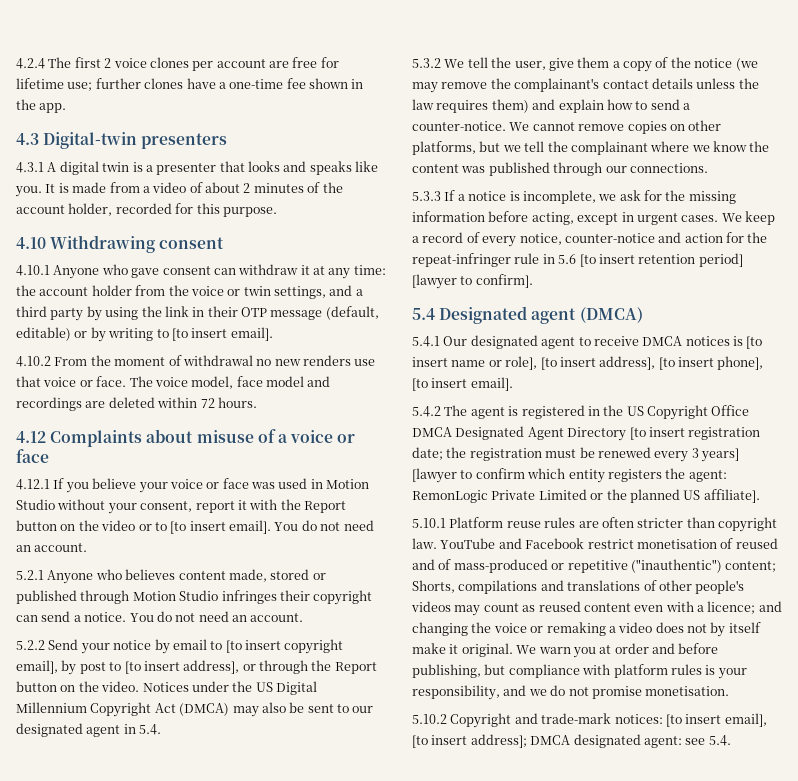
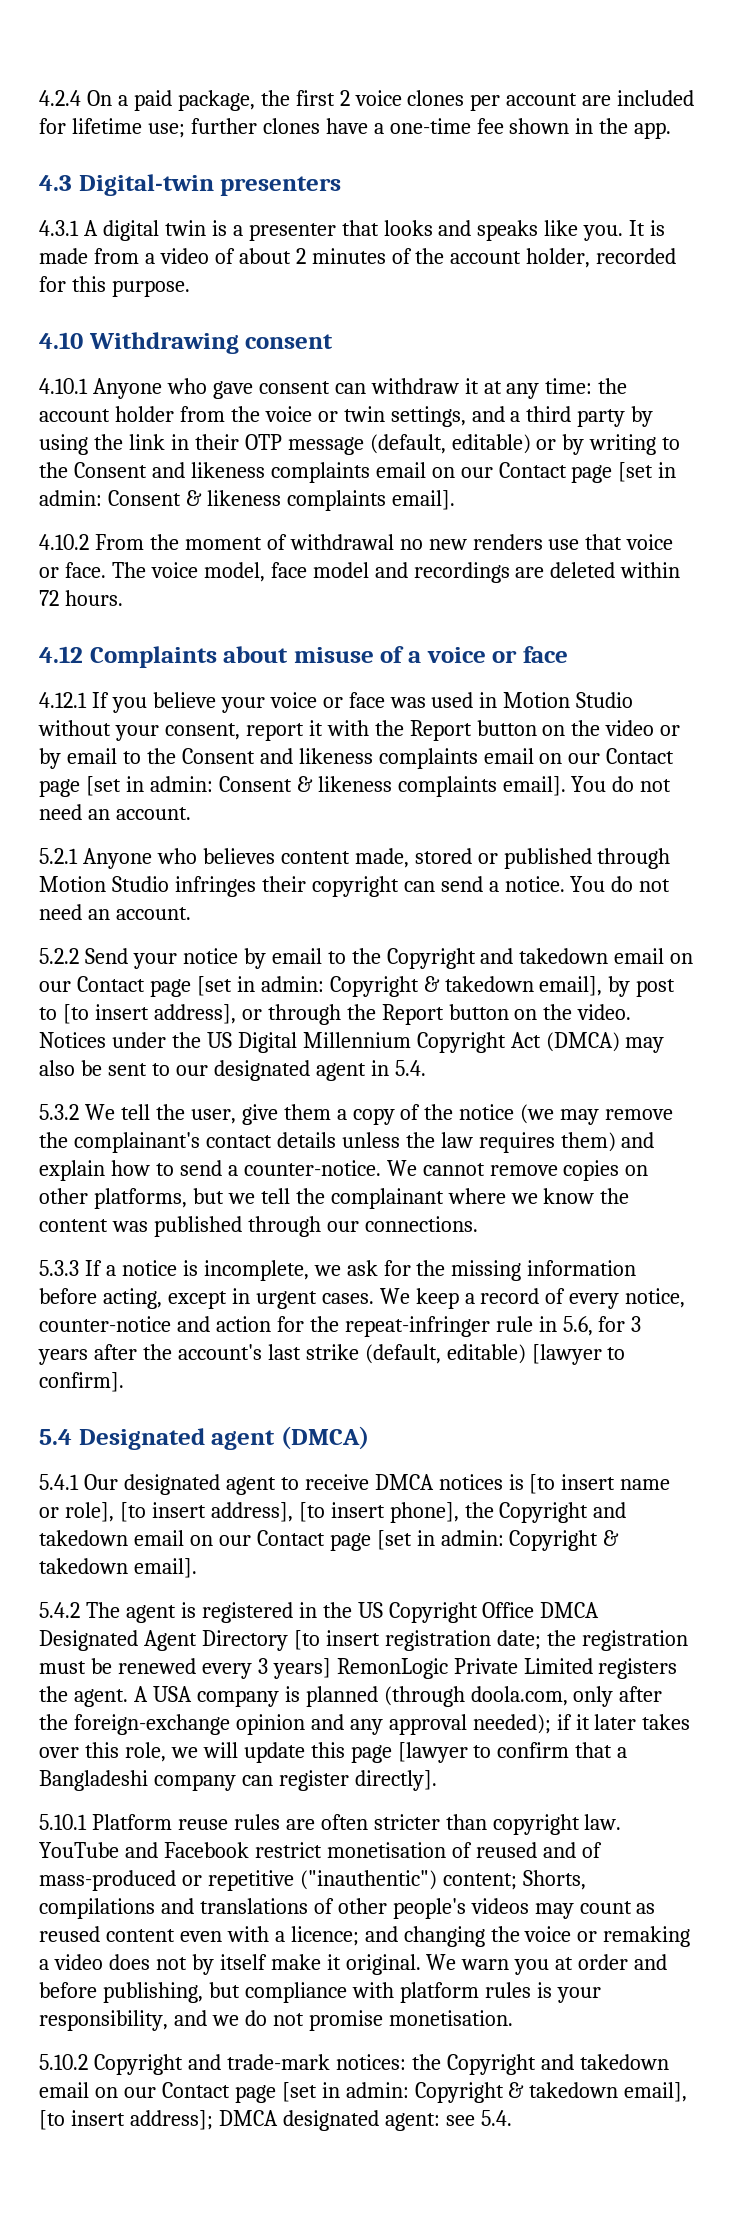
[48,57,72,68] The -> [86,90,290,111] On a paid package, the
[292,57,318,68] free -> [617,90,695,106] included
[171,328,228,341] [to insert -> [39,462,677,483] [39,490,386,511] the Consent and likeness complaints email on our Contact page [set in admin: Consent & likeness complaints
[154,521,226,534] to [to insert -> [39,748,675,769] [39,776,497,797] by email to the Consent and likeness complaints email on our Contact page [set in admin: Consent & likeness complaints
[225,639,344,654] [to insert copyright -> [351,948,694,969] [39,976,534,997] the Copyright and takedown email on our Contact page [set in admin: Copyright & takedown
[558,253,743,267] 5.6 [to insert retention period] -> [562,1316,642,1336] [38,1344,526,1365] 5.6, for 3 years after the account's last strike (default, editable)
[412,378,468,391] [to insert -> [464,1502,627,1523] [39,1530,620,1551] [39,1558,128,1574] the Copyright and takedown email on our Contact page [set in admin: Copyright & takedown
[412,468,727,483] [412,489,760,503] [lawyer to confirm which entity registers the agent: RemonLogic Private Limited or the planned US affiliate]. -> [336,1658,678,1679] [39,1686,663,1707] [39,1714,691,1735] [39,1742,628,1763] [39,1770,437,1791] RemonLogic Private Limited registers the agent. A USA company is planned (through doola.com, only after the foreign-exchange opinion and any approval needed); if it later takes over this role, we will update this page [lawyer to confirm that a Bangladeshi company can register directly].
[665,714,722,727] [to insert -> [411,2054,669,2075] [39,2082,619,2103] the Copyright and takedown email on our Contact page [set in admin: Copyright & takedown

